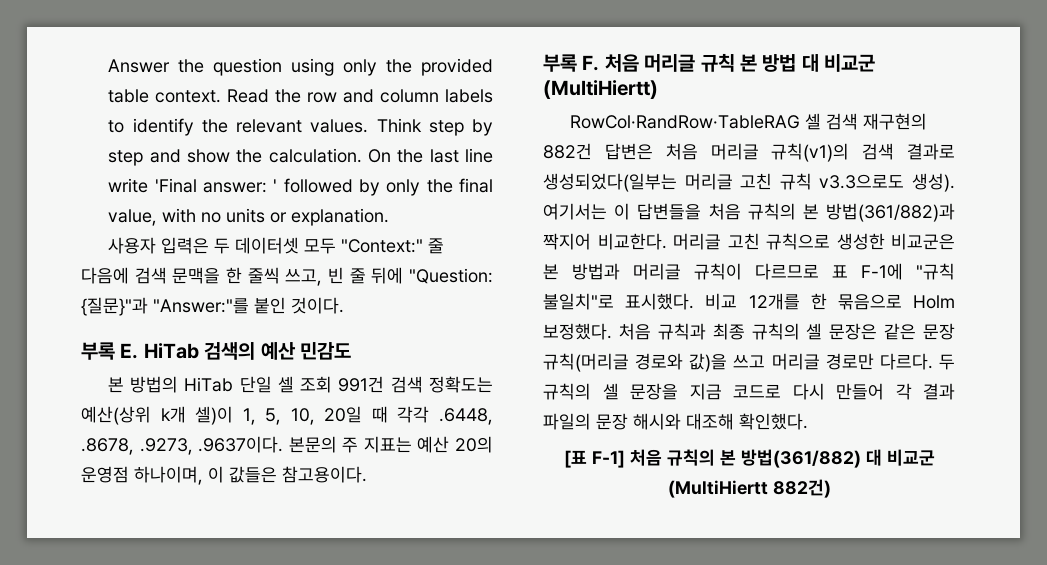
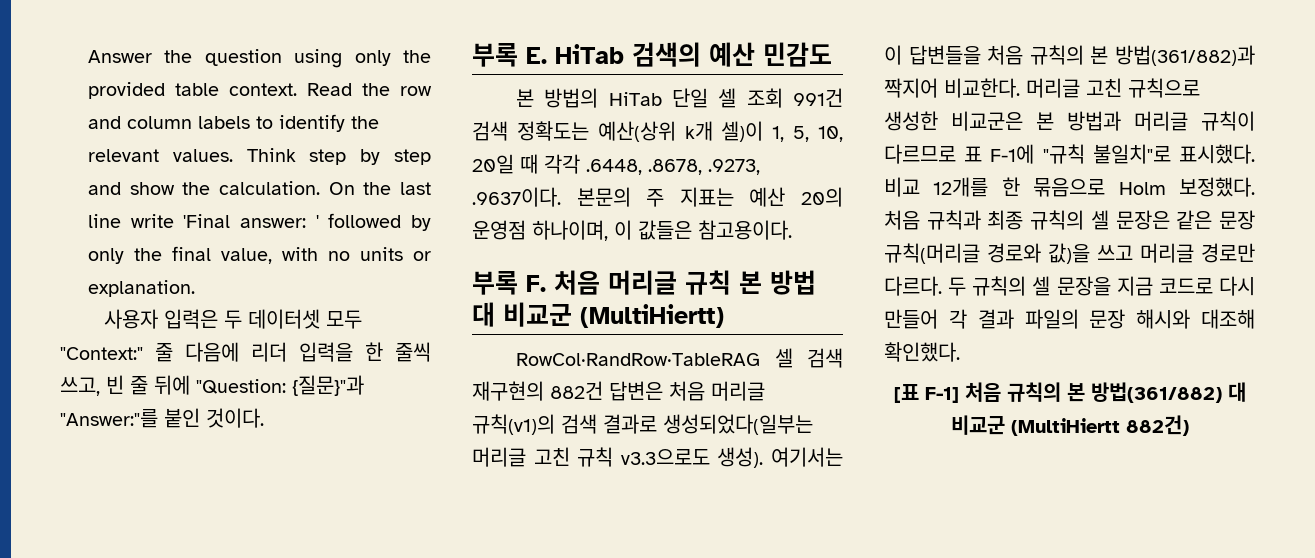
[134,267,221,284] 검색 문맥을 -> [251,342,353,362] 리더 입력을

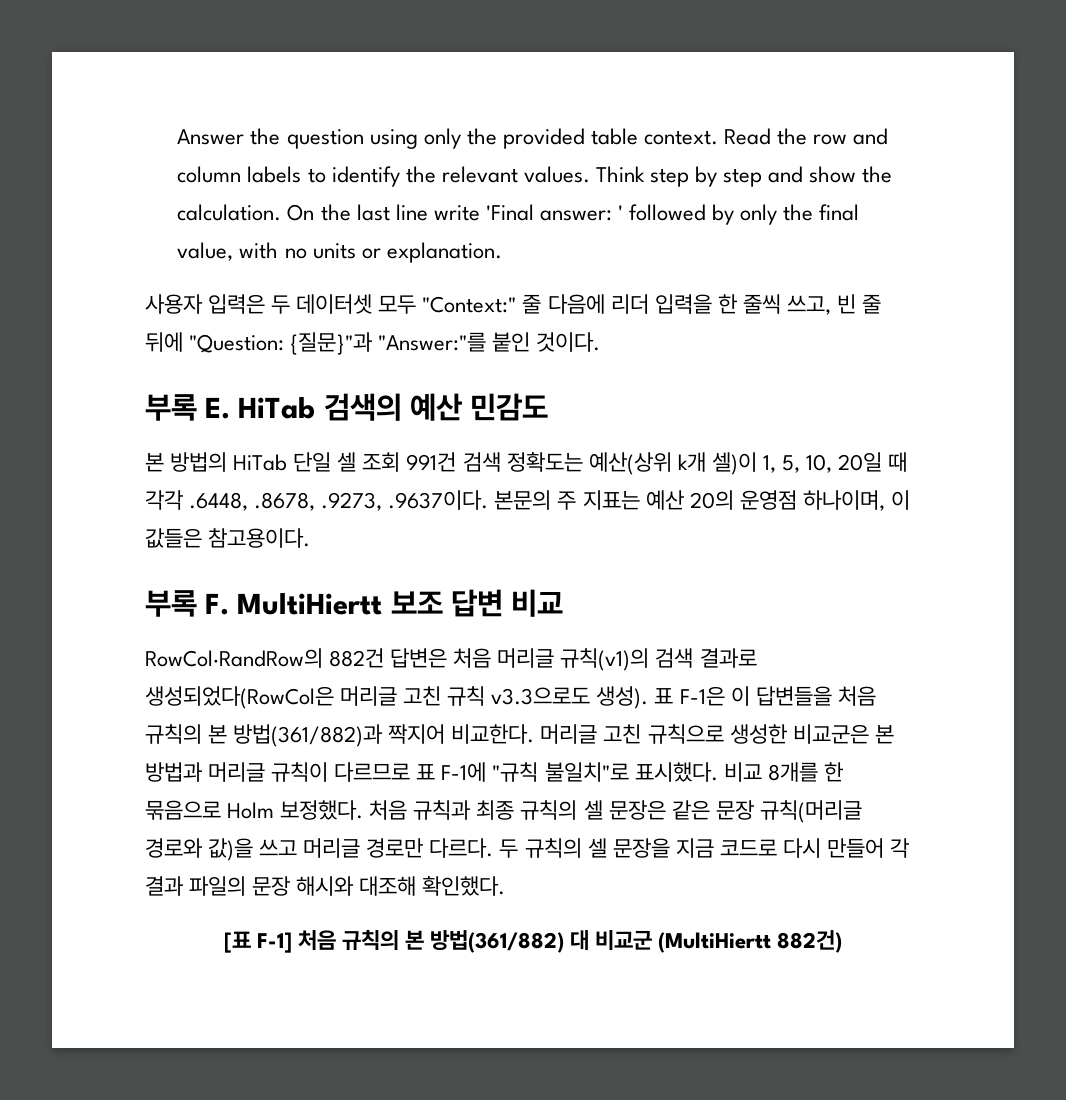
[554,270,816,295] [472,302,724,328] [516,348,843,368] [472,381,544,401] 처음 머리글 규칙 본 방법 대 비교군 (MultiHiertt) // RowCol·RandRow·TableRAG 셀 검색 재구현의 -> [237,589,564,617] [145,648,323,668] MultiHiertt 보조 답변 비교 // RowCol·RandRow의
[663,414,813,435] 생성되었다(일부는 -> [145,686,334,709] 생성되었다(RowCol은
[771,447,843,467] 여기서는 -> [654,686,725,706] 표 F-1은
[933,177,989,197] 12개를 -> [767,762,818,782] 8개를

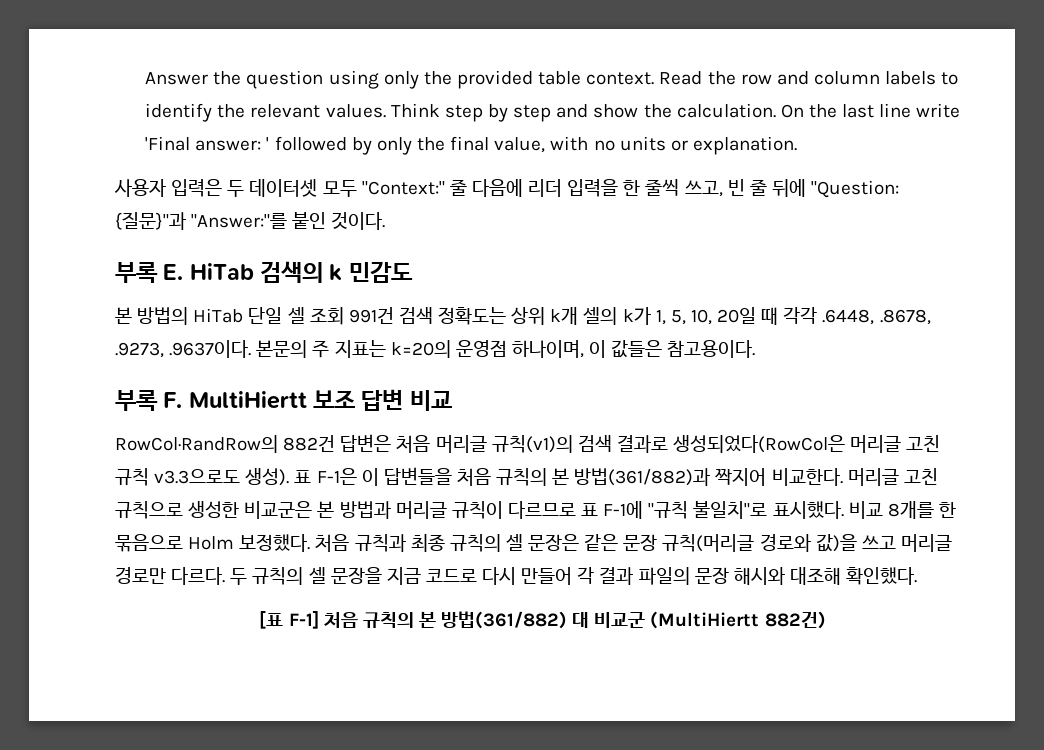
[409,393,462,421] 예산 -> [329,264,343,281] k
[588,452,757,475] 예산(상위 k개 셀)이 -> [511,307,651,325] 상위 k개 셀의 k가
[645,490,734,510] 예산 20의 -> [390,340,451,358] k=20의

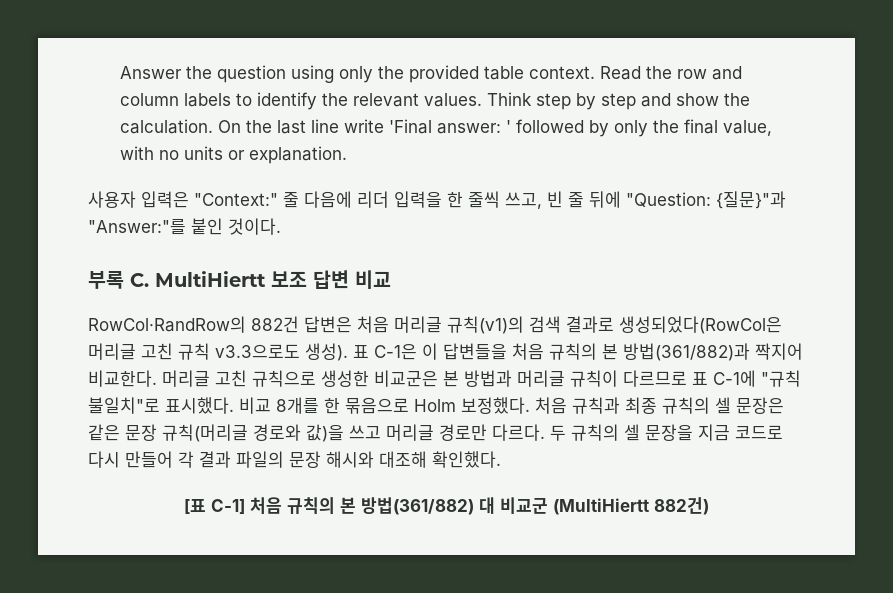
[227,179,357,197] 두 데이터셋 모두 -> (189, 199) none
[163,261,413,284] [115,307,931,325] [115,340,756,358] [115,390,183,411] E. HiTab 검색의 k 민감도 // 본 방법의 HiTab 단일 셀 조회 991건 검색 정확도는 상위 k개 셀의 k가 1, 5, 10, 20일 때 각각 .6448, .8678, .9273, .9637이다. 본문의 주 지표는 k=20의 운영점 하나이며, 이 값들은 참고용이다. // 부록 F. -> [130,273,149,287] C.
[316,468,357,485] F-1은 -> [374,344,417,360] C-1은
[603,501,644,519] F-1에 -> [713,370,756,387] C-1에
[288,610,319,629] F-1] -> [211,499,245,514] C-1]

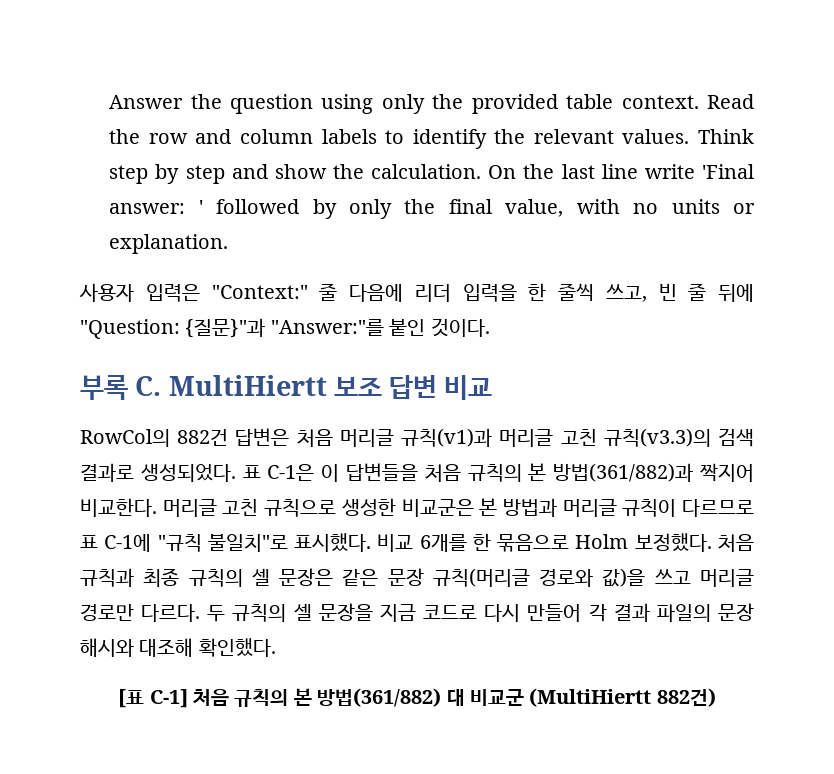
[88,316,246,333] RowCol·RandRow의 -> [80,429,170,447] RowCol의
[447,316,782,334] [88,343,348,361] 규칙(v1)의 검색 결과로 생성되었다(RowCol은 머리글 고친 규칙 v3.3으로도 생성). -> [401,428,754,447] [80,463,236,482] 규칙(v1)과 머리글 고친 규칙(v3.3)의 검색 결과로 생성되었다.
[276,397,319,414] 8개를 -> [419,534,467,552] 6개를

